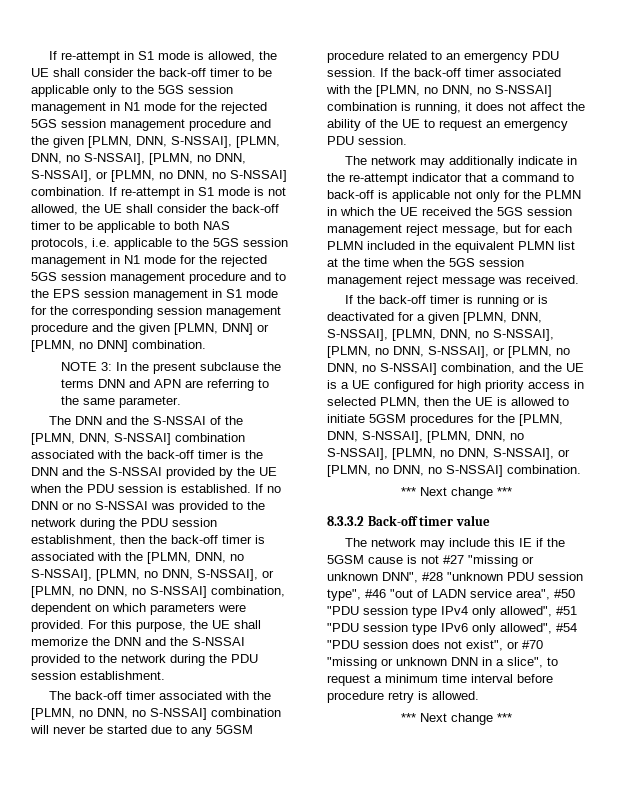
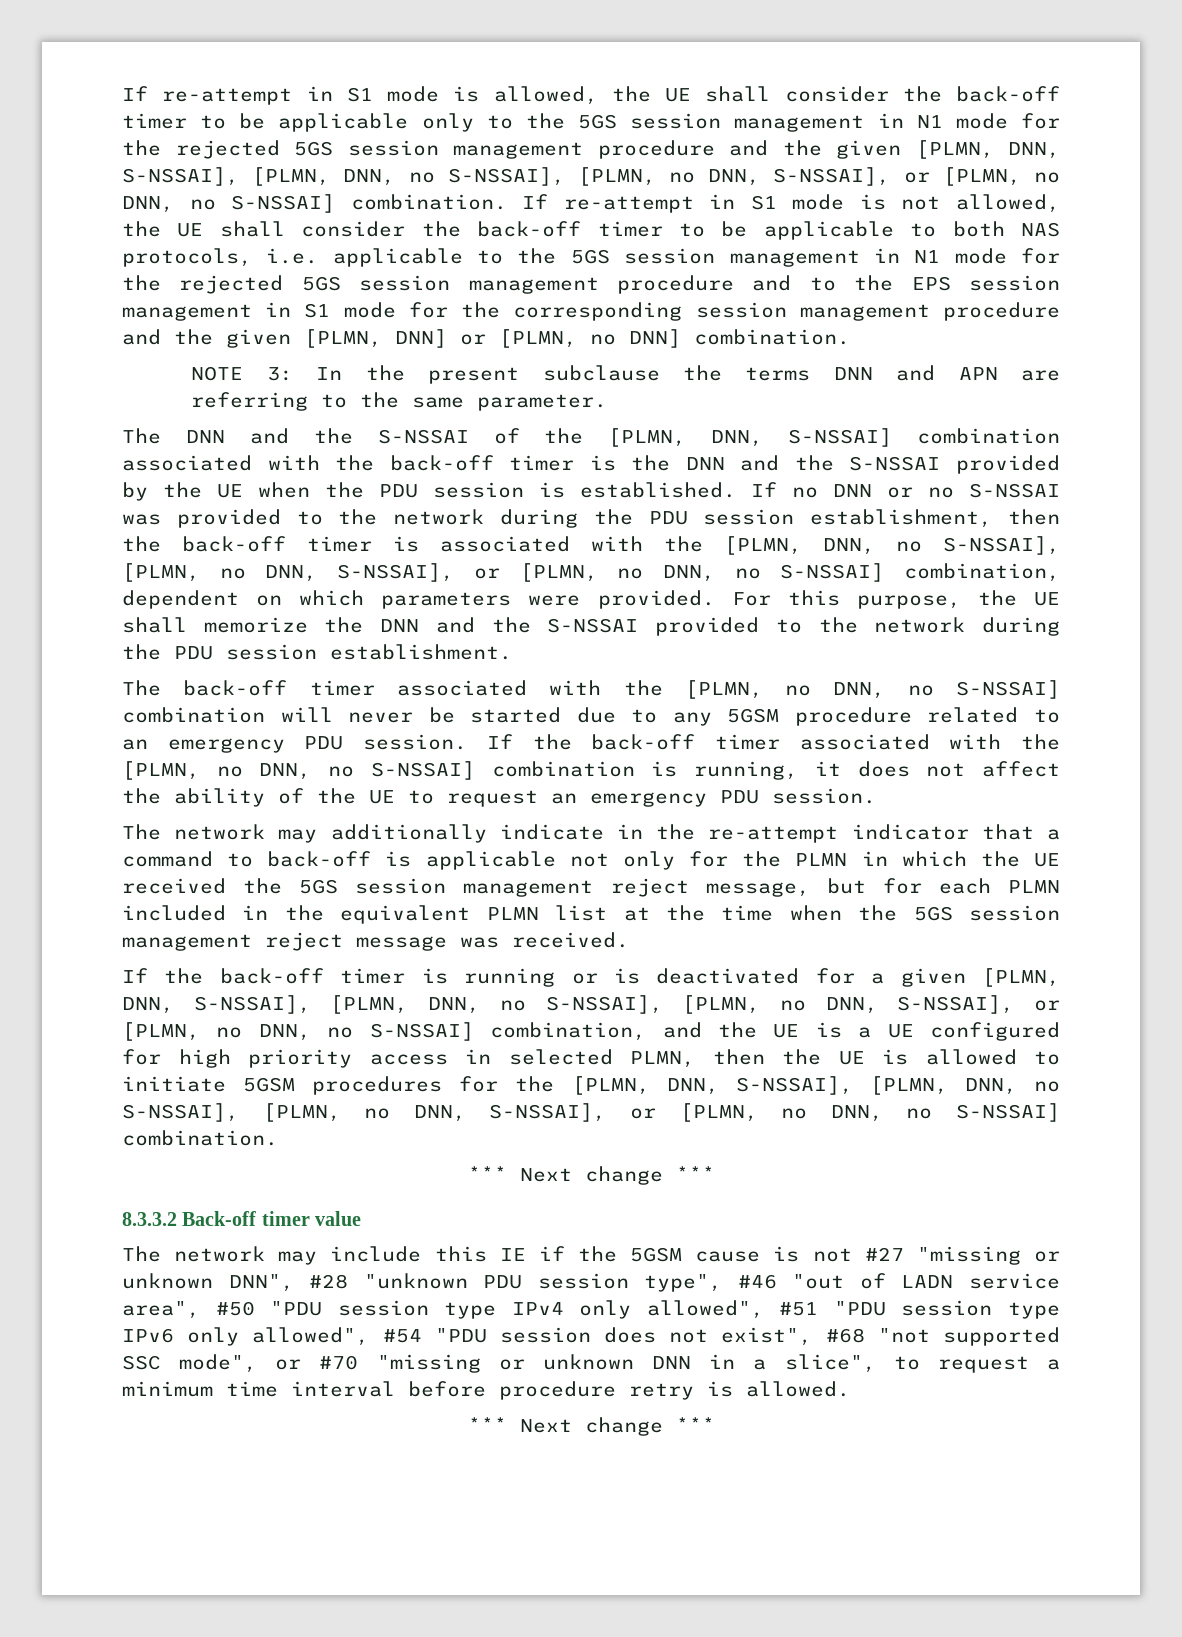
(503, 645) none -> [825,1327,1060,1346] [122,1354,258,1373] #68 "not supported SSC mode",

